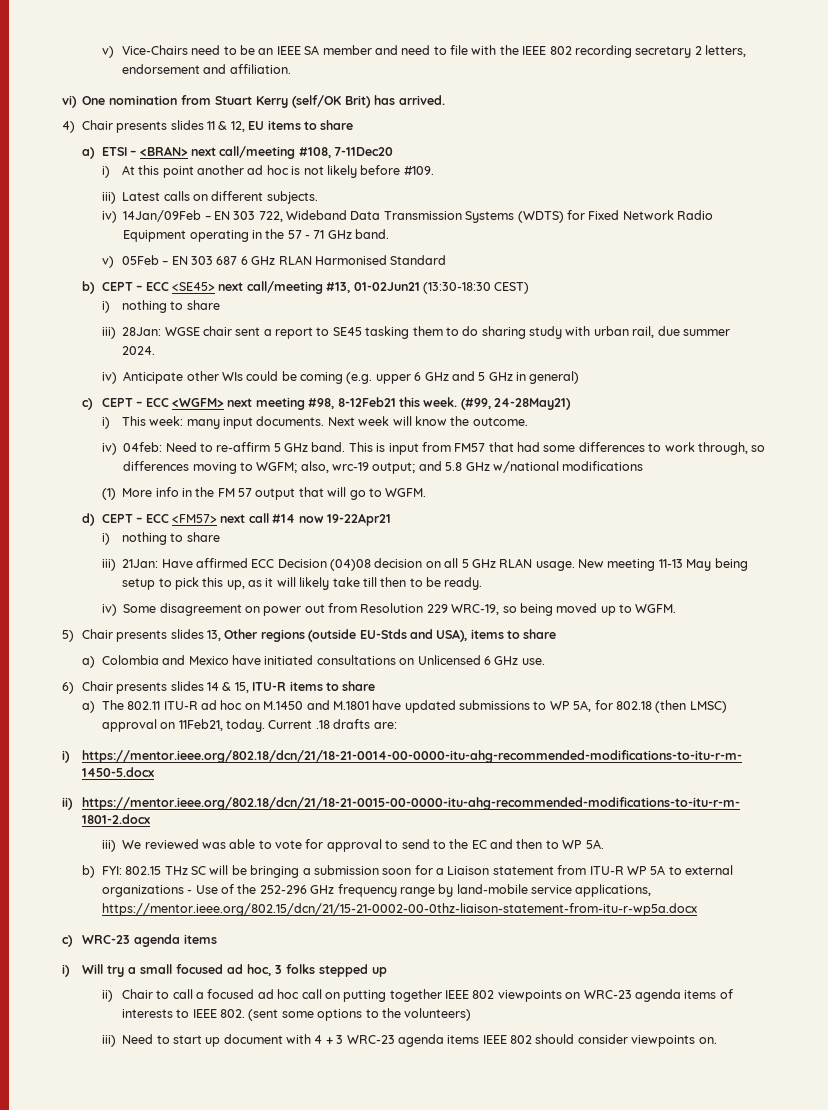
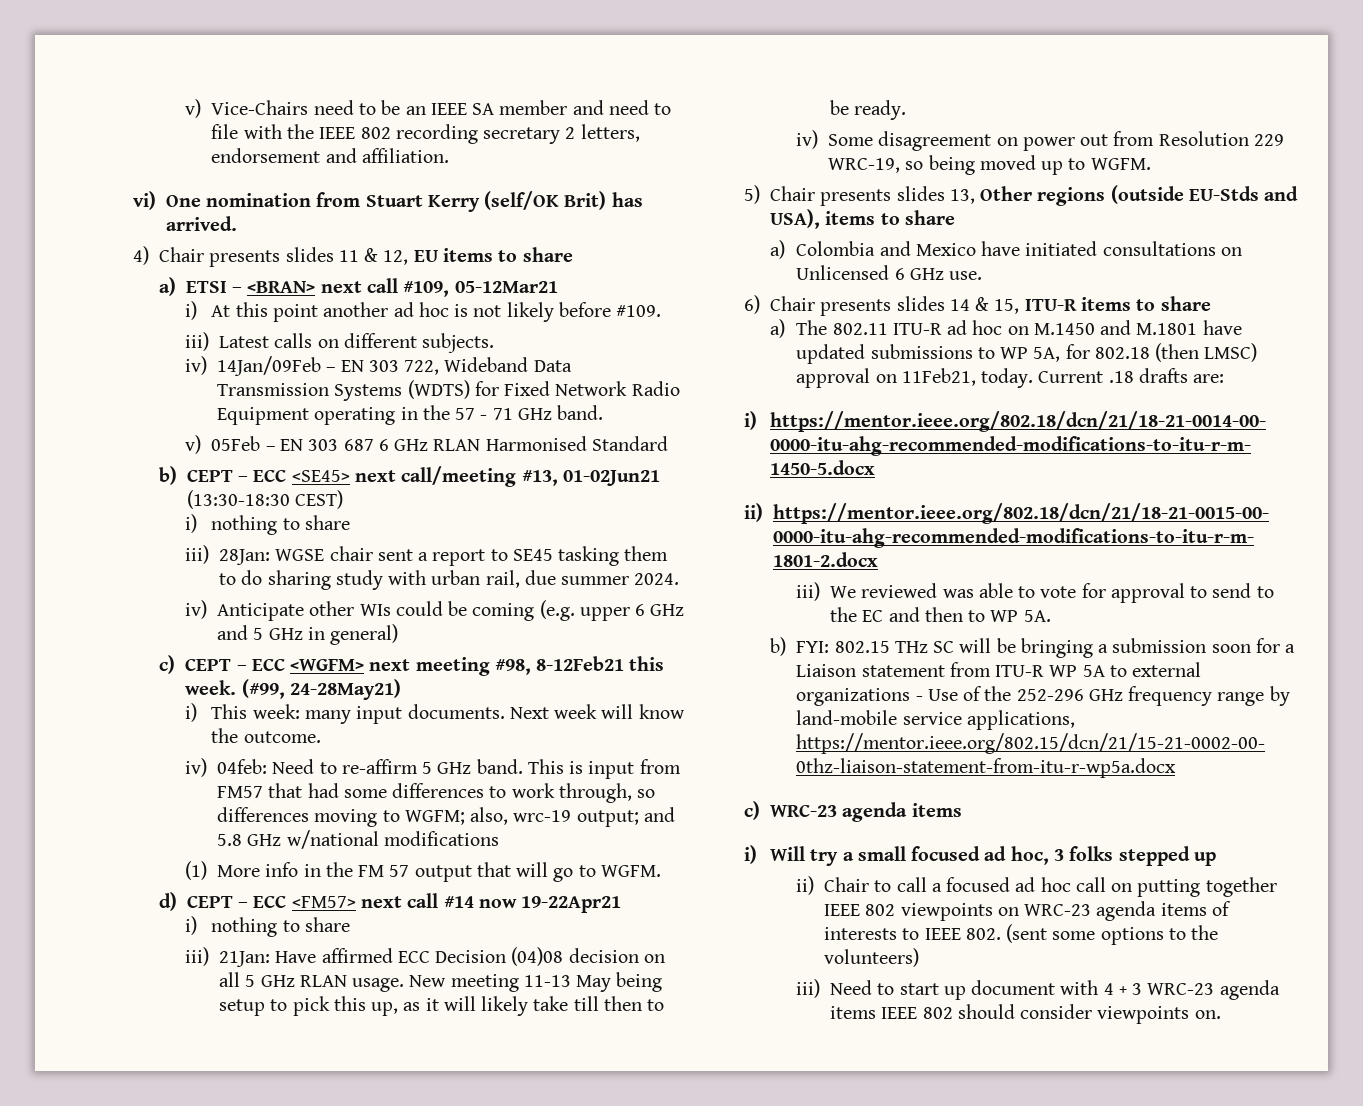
[219,146,394,159] call/meeting #108, 7-11Dec20 -> [366,278,558,297] call #109, 05-12Mar21

